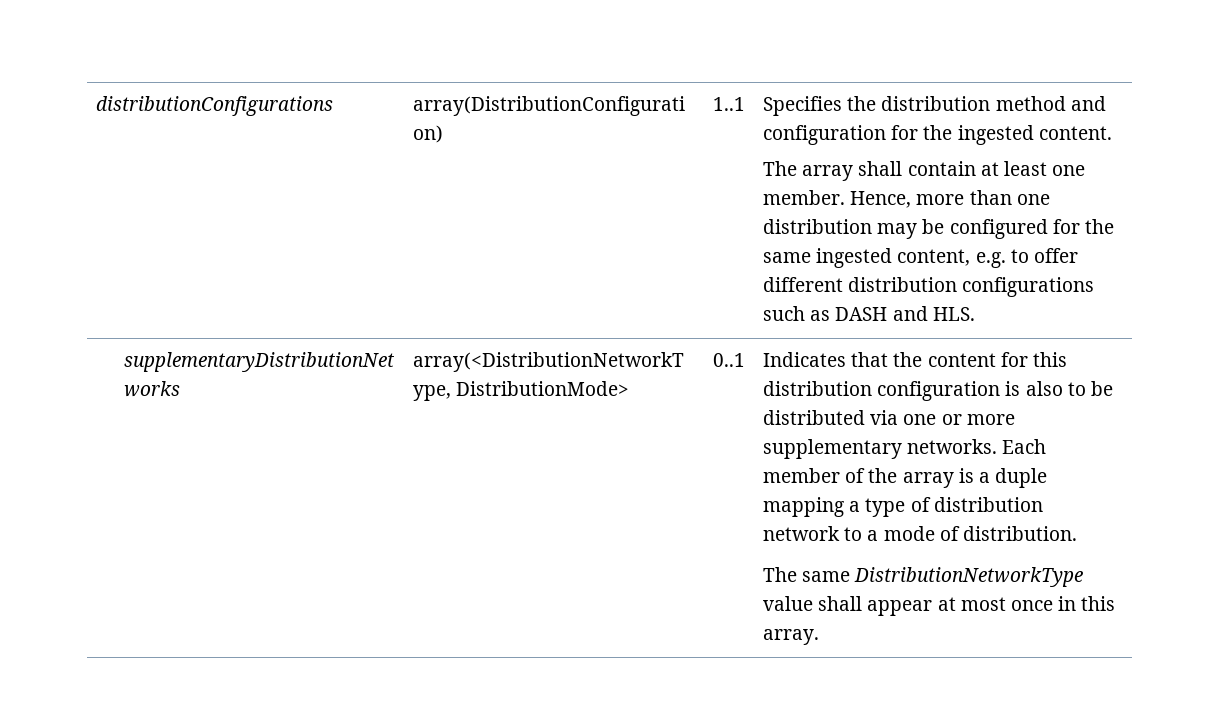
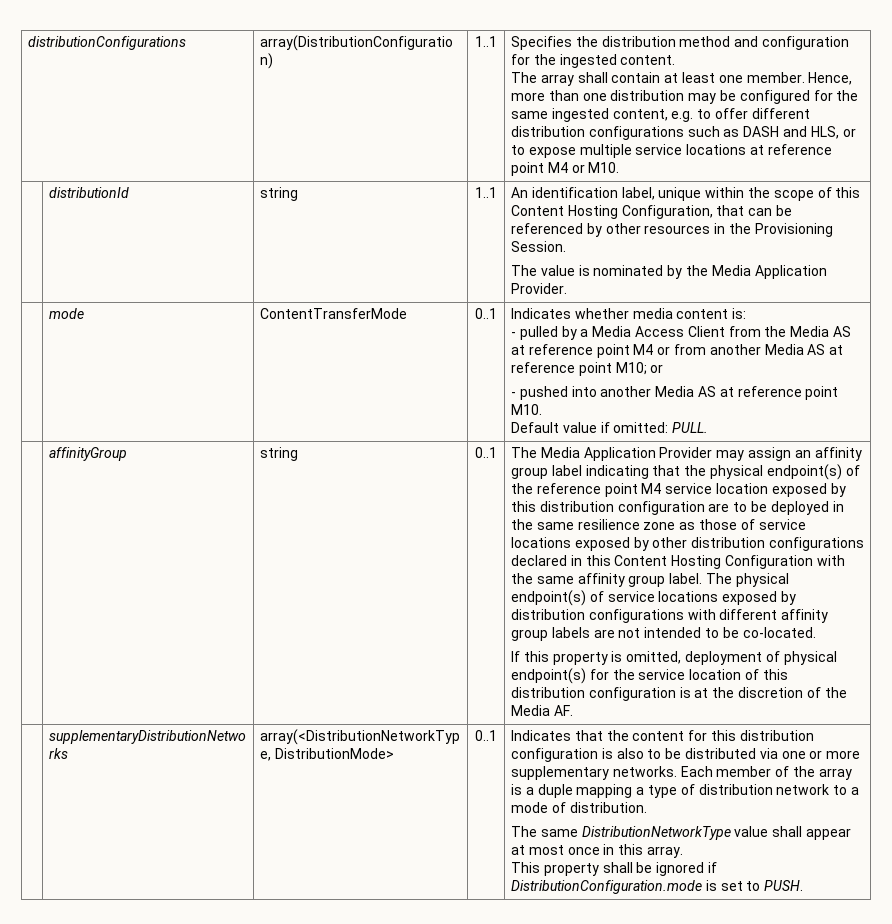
[932,307,975,321] HLS. -> [810,126,856,139] [511,144,832,158] [511,162,620,176] [49,187,130,198] [260,187,299,201] [475,187,497,198] [511,187,861,201] [511,205,792,219] [511,223,833,237] [511,241,567,252] [511,265,827,279] [511,283,568,294] [49,308,85,319] [260,308,408,319] [475,308,497,319] [511,308,747,319] [511,326,851,340] [511,344,844,358] [511,362,664,376] [511,386,839,400] [511,404,543,415] [511,422,709,433] [49,447,128,461] [260,447,299,461] [475,447,497,458] [511,447,862,461] [511,464,860,480] [511,483,846,497] [511,501,844,515] [511,519,806,530] [511,537,864,551] [511,555,845,569] [511,573,789,587] [511,590,796,606] [511,609,829,623] [511,627,816,641] [511,651,837,665] [511,668,788,684] [511,687,847,701] [511,705,573,716] HLS, or to expose multiple service locations at reference point M4 or M10. // | distributionId | string | 1..1 | An identification label, unique within the scope of this Content Hosting Configuration, that can be referenced by other resources in the Provisioning Session. // The value is nominated by the Media Application Provider. // | mode | ContentTransferMode | 0..1 | Indicates whether media content is: // - pulled by a Media Access Client from the Media AS at reference point M4 or from another Media AS at reference point M10; or // - pushed into another Media AS at reference point M10. // Default value if omitted: PULL. // | affinityGroup | string | 0..1 | The Media Application Provider may assign an affinity group label indicating that the physical endpoint(s) of the reference point M4 service location exposed by this distribution configuration are to be deployed in the same resilience zone as those of service locations exposed by other distribution configurations declared in this Content Hosting Configuration with the same affinity group label. The physical endpoint(s) of service locations exposed by distribution configurations with different affinity group labels are not intended to be co-located. // If this property is omitted, deployment of physical endpoint(s) for the service location of this distribution configuration is at the discretion of the Media AF.
(820, 637) none -> [511,862,717,876] [511,880,804,894] // This property shall be ignored if DistributionConfiguration.mode is set to PUSH.

